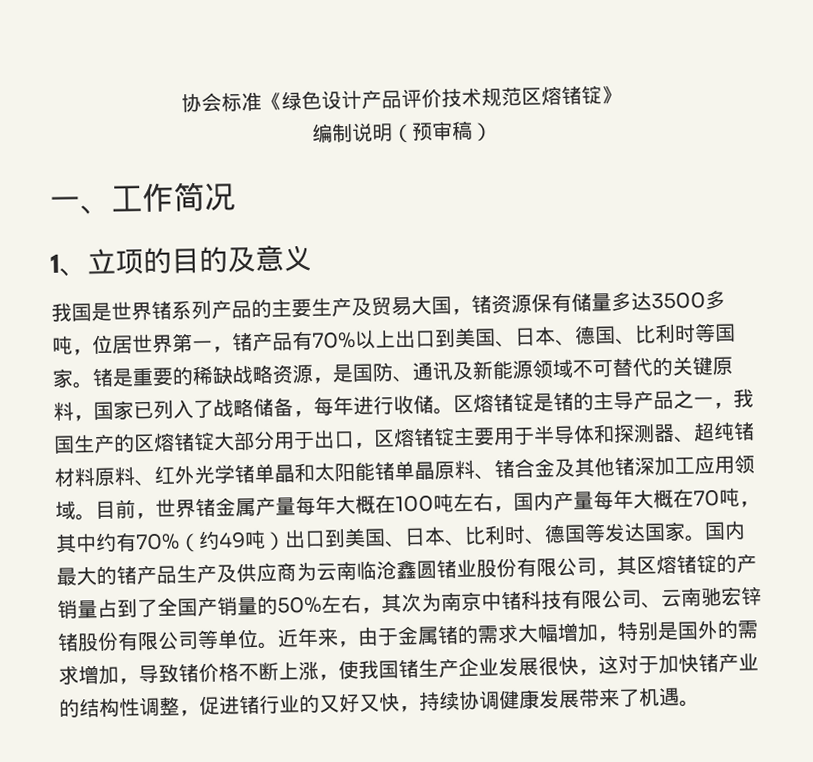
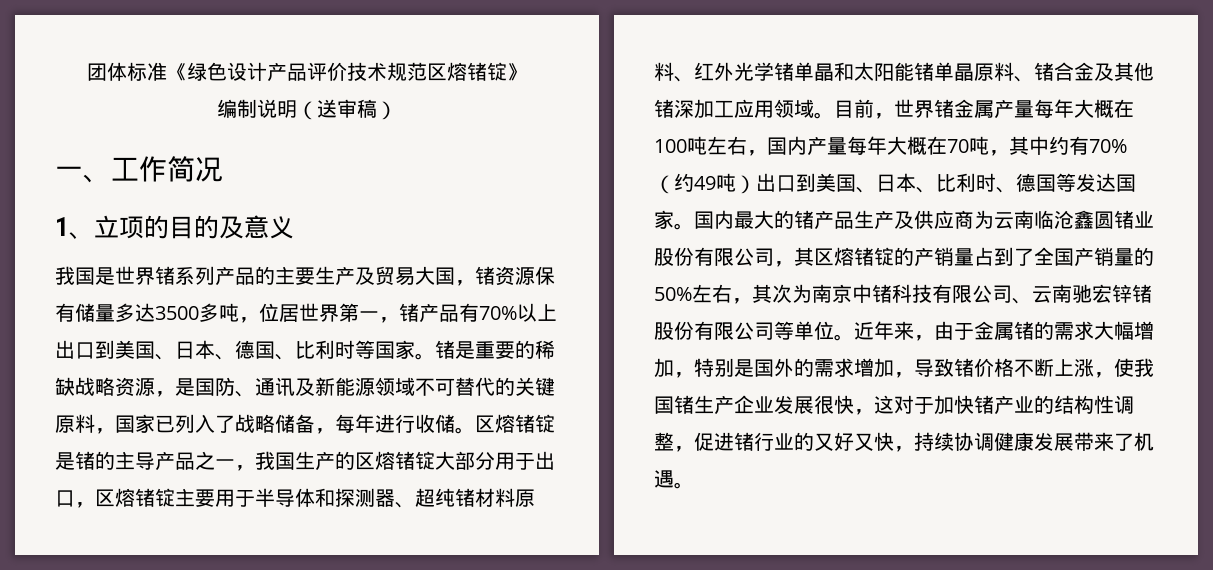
[180,92,222,113] 协会 -> [87,62,127,81] 团体
[411,122,433,141] 预 -> [317,99,337,118] 送

